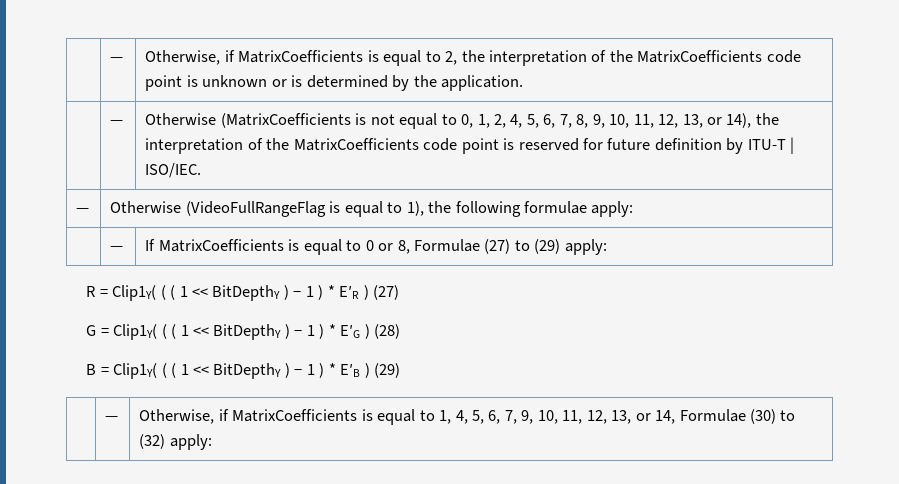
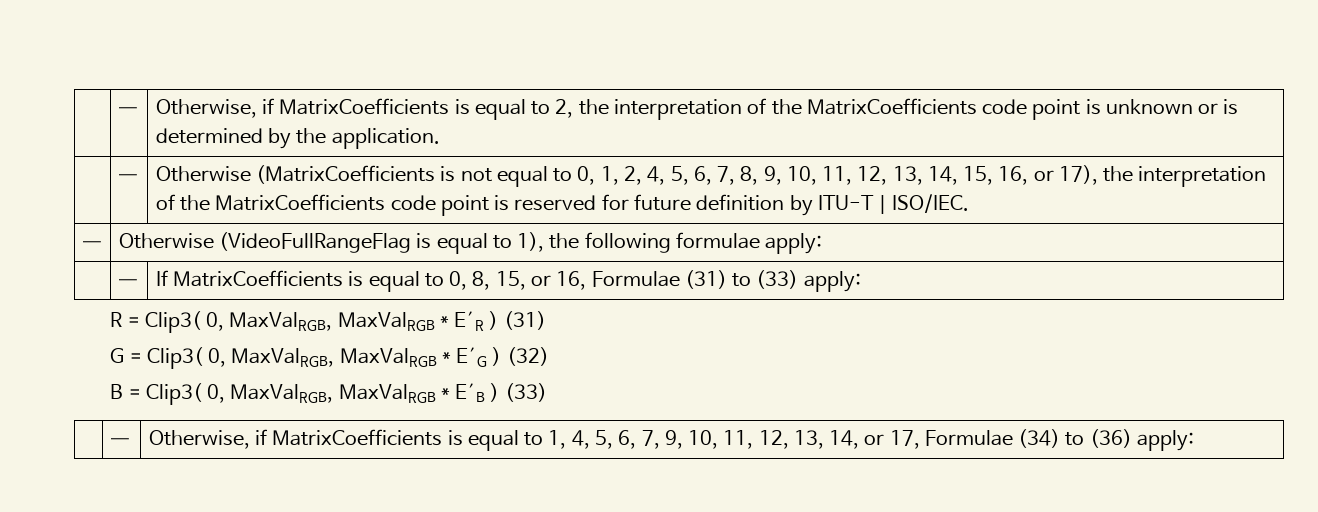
[707,113,752,128] or 14), -> [927,165,1098,185] 14, 15, 16, or 17),
[365,239,607,255] [86,285,324,301] 0 or 8, Formulae (27) to (29) apply: // R = Clip1Y( ( ( 1 << BitDepthY ) − 1 ) -> [449,270,861,292] [110,311,435,333] 0, 8, 15, or 16, Formulae (31) to (33) apply: // R = Clip3( 0, MaxValRGB, MaxValRGB
[373,285,400,300] (27) -> [503,311,546,330] (31)
[113,324,325,340] Clip1Y( ( ( 1 << BitDepthY ) − 1 ) -> [146,347,437,369] Clip3( 0, MaxValRGB, MaxValRGB
[374,324,401,339] (28) -> [506,347,549,366] (32)
[113,363,325,379] Clip1Y( ( ( 1 << BitDepthY ) − 1 ) -> [145,383,436,405] Clip3( 0, MaxValRGB, MaxValRGB
[374,363,401,378] (29) -> [504,383,547,402] (33)
[635,409,796,424] [139,434,166,449] or 14, Formulae (30) to (32) -> [829,429,1132,449] 14, or 17, Formulae (34) to (36)

